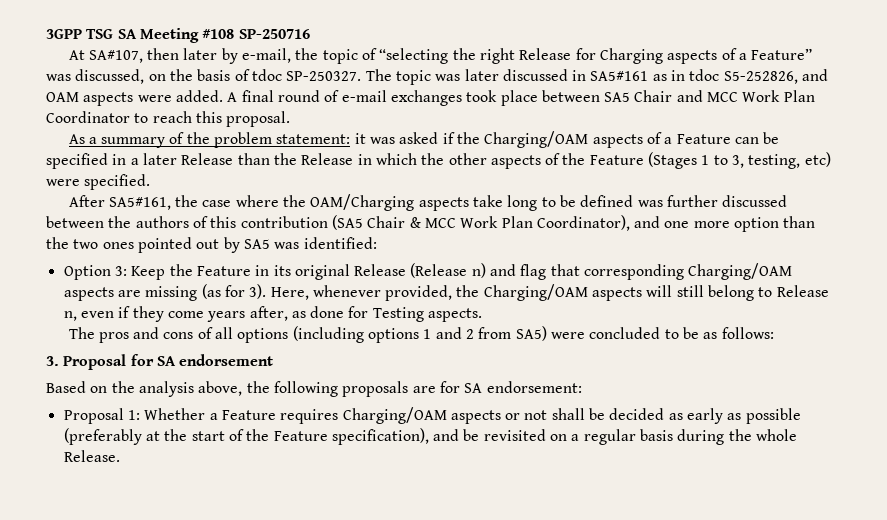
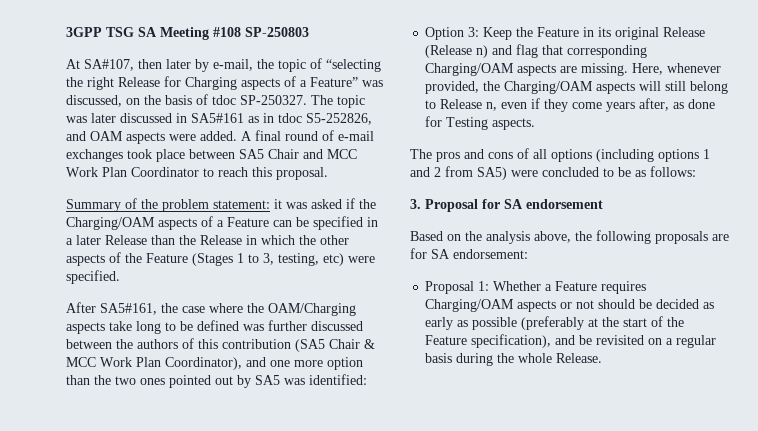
[238,29,310,39] SP-250716 -> [245,27,309,37] SP-250803
[68,134,166,148] As a summary -> [66,199,121,212] Summary
[145,284,267,301] missing (as for 3). -> [581,63,629,76] missing.
[551,408,585,420] shall -> [598,299,636,309] should

